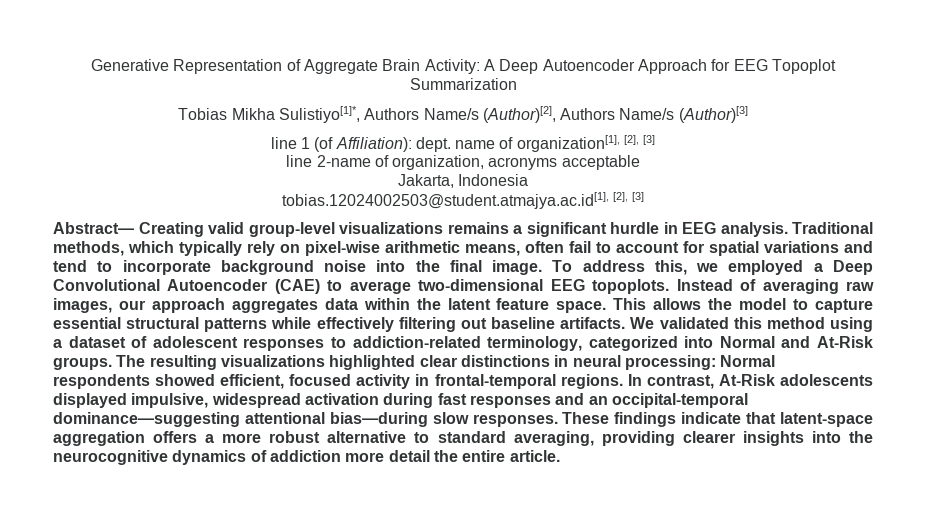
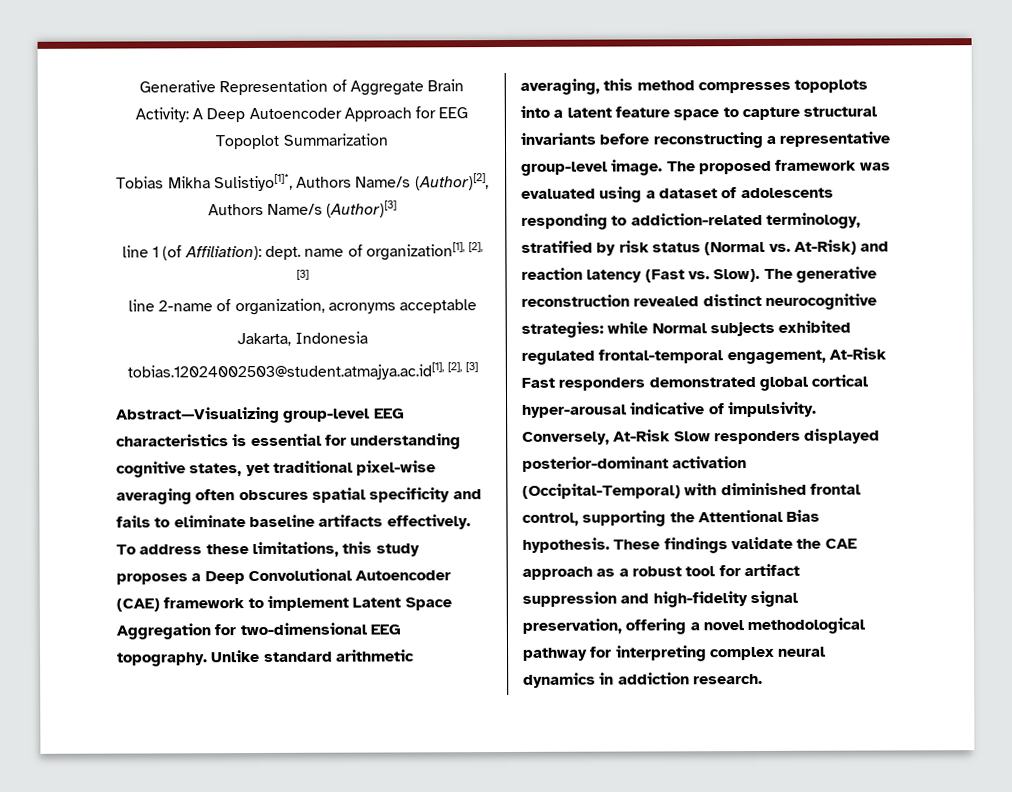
[53,222,873,237] [53,241,873,256] [53,260,804,275] Abstract— Creating valid group-level visualizations remains a significant hurdle in EEG analysis. Traditional methods, which typically rely on pixel-wise arithmetic means, often fail to account for spatial variations and tend to incorporate background noise into the final image. To address this, we employed -> [116,406,405,424] [116,433,462,450] [116,460,437,478] [116,487,482,505] [116,514,471,530] [116,541,420,558] [116,573,188,585] Abstract—Visualizing group-level EEG characteristics is essential for understanding cognitive states, yet traditional pixel-wise averaging often obscures spatial specificity and fails to eliminate baseline artifacts effectively. To address these limitations, this study proposes
[327,279,875,294] [53,298,874,313] [53,317,825,332] to average two-dimensional EEG topoplots. Instead of averaging raw images, our approach aggregates data within the latent feature space. This allows the model to capture essential structural patterns while effectively filtering out baseline artifacts. We validated this method -> [163,595,452,611] [116,622,401,640] [117,649,415,667] [520,78,869,95] [520,105,878,121] [520,131,892,149] [521,159,891,176] [521,188,596,199] framework to implement Latent Space Aggregation for two-dimensional EEG topography. Unlike standard arithmetic averaging, this method compresses topoplots into a latent feature space to capture structural invariants before reconstructing a representative group-level image. The proposed framework was evaluated
[152,336,325,351] adolescent responses -> [740,187,834,199] [521,213,608,230] adolescents responding
[588,336,874,351] [53,355,776,370] [53,374,873,389] [53,393,748,408] [53,412,874,427] [53,431,874,446] [53,450,560,465] categorized into Normal and At-Risk groups. The resulting visualizations highlighted clear distinctions in neural processing: Normal respondents showed efficient, focused activity in frontal-temporal regions. In contrast, At-Risk adolescents displayed impulsive, widespread activation during fast responses and an occipital-temporal dominance—suggesting attentional bias—during slow responses. These findings indicate that latent-space aggregation offers a more robust alternative to standard averaging, providing clearer insights into the neurocognitive dynamics of addiction more detail the entire article. -> [521,239,890,256] [521,266,877,283] [521,293,877,310] [521,320,852,338] [521,347,887,365] [521,374,869,391] [522,401,817,418] [522,428,881,445] [522,456,748,472] [522,482,861,499] [522,509,821,527] [522,536,857,554] [522,563,800,580] [522,590,798,608] [522,617,866,635] [523,645,827,662] [523,672,763,688] stratified by risk status (Normal vs. At-Risk) and reaction latency (Fast vs. Slow). The generative reconstruction revealed distinct neurocognitive strategies: while Normal subjects exhibited regulated frontal-temporal engagement, At-Risk Fast responders demonstrated global cortical hyper-arousal indicative of impulsivity. Conversely, At-Risk Slow responders displayed posterior-dominant activation (Occipital-Temporal) with diminished frontal control, supporting the Attentional Bias hypothesis. These findings validate the CAE approach as a robust tool for artifact suppression and high-fidelity signal preservation, offering a novel methodological pathway for interpreting complex neural dynamics in addiction research.

